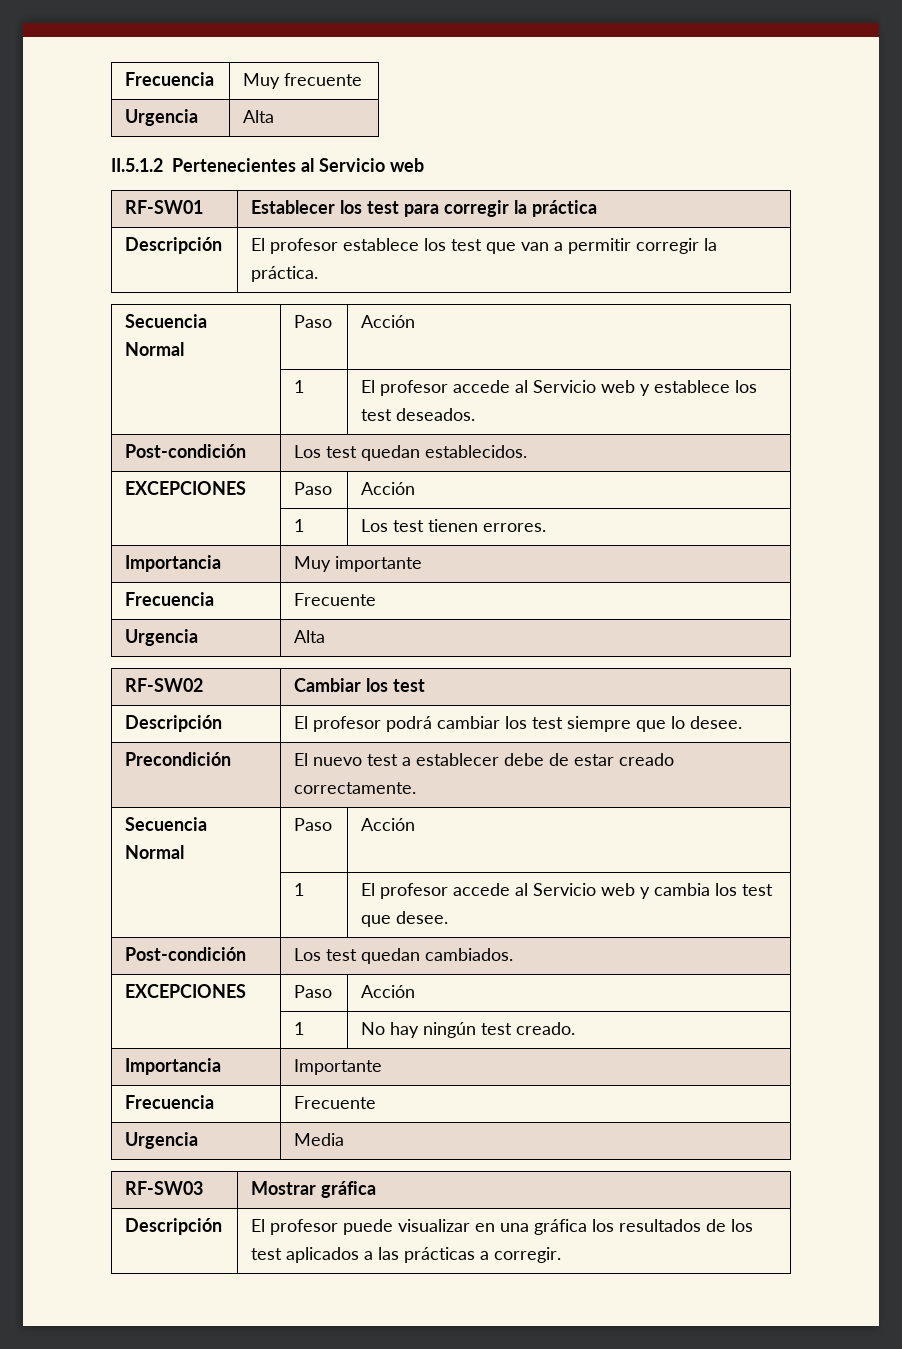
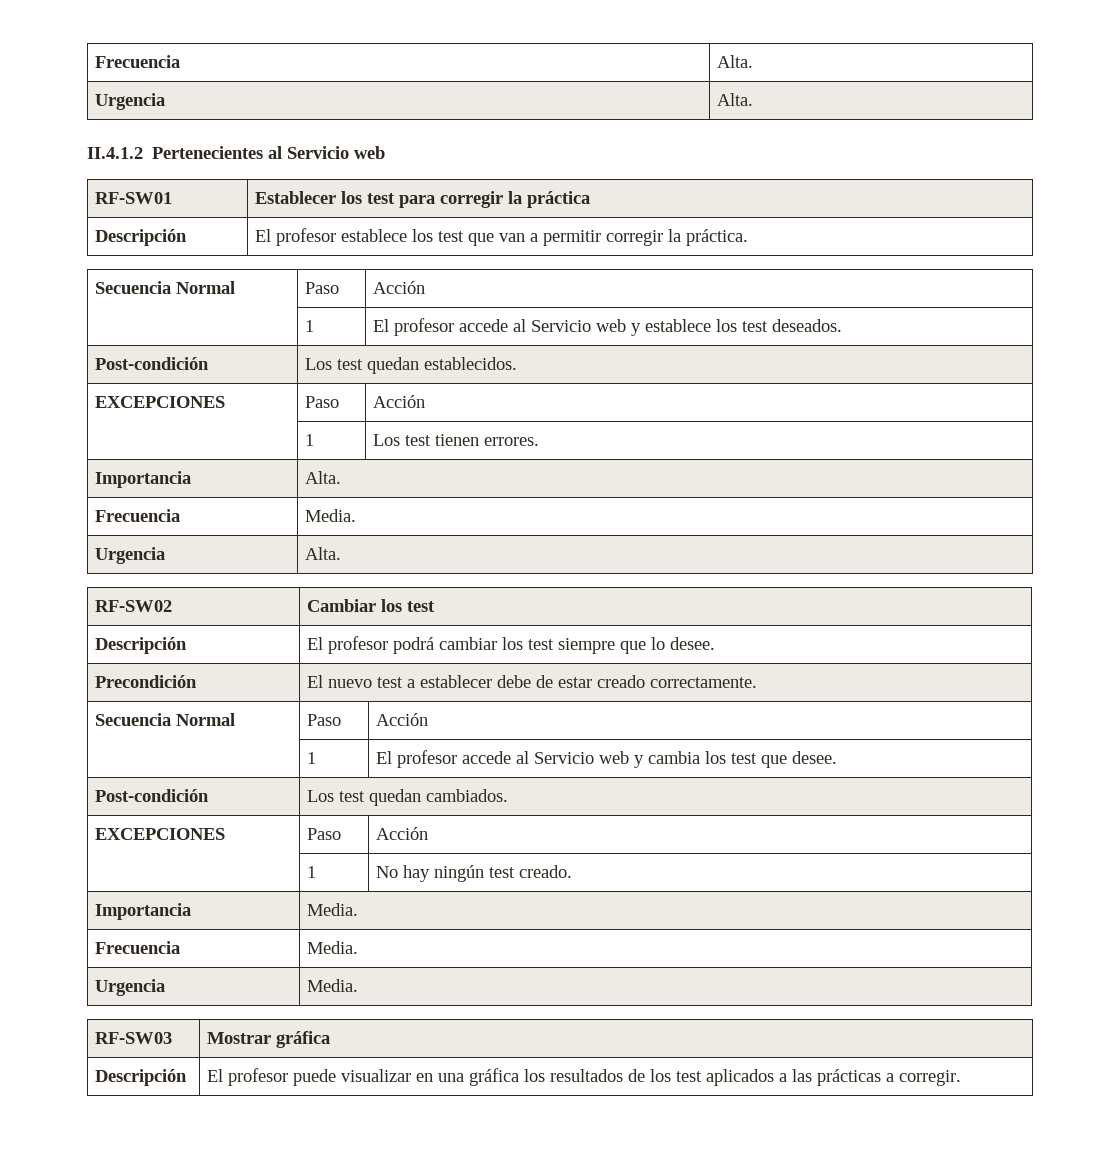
[125,72,215,86] [243,73,363,89] [125,109,199,126] [243,110,275,123] [111,158,163,172] Frecuencia | Muy frecuente // Urgencia | Alta // II.5.1.2 -> [94,55,180,68] [716,55,753,68] [94,93,165,110] [716,93,753,106] [87,147,143,159] Frecuencia | Alta. // Urgencia | Alta. // II.4.1.2
[294,556,423,572] [125,592,215,606] [294,593,377,606] [125,629,199,646] [294,630,326,643] Muy importante // Frecuencia | Frecuente // Urgencia | Alta -> [304,471,341,484] [94,509,180,522] [304,509,356,522] [94,547,165,564] [304,547,341,560] Alta. // Frecuencia | Media. // Urgencia | Alta.
[294,1059,383,1075] [125,1095,215,1109] [294,1096,377,1109] [125,1132,199,1149] [294,1133,345,1146] Importante // Frecuencia | Frecuente // Urgencia | Media -> [306,903,358,916] [94,941,180,954] [306,941,358,954] [94,979,165,996] [306,979,358,992] Media. // Frecuencia | Media. // Urgencia | Media.

